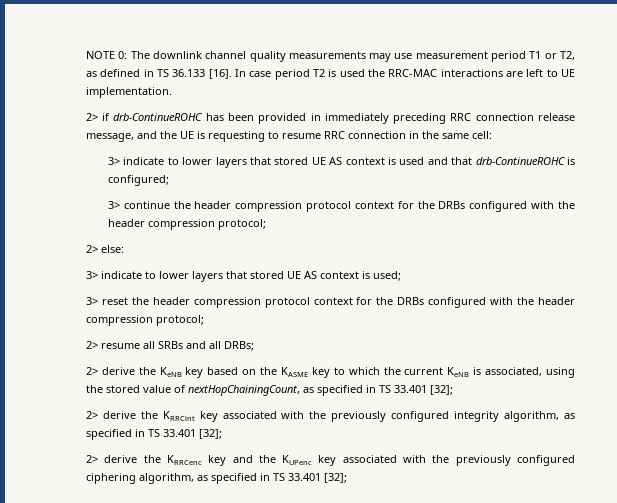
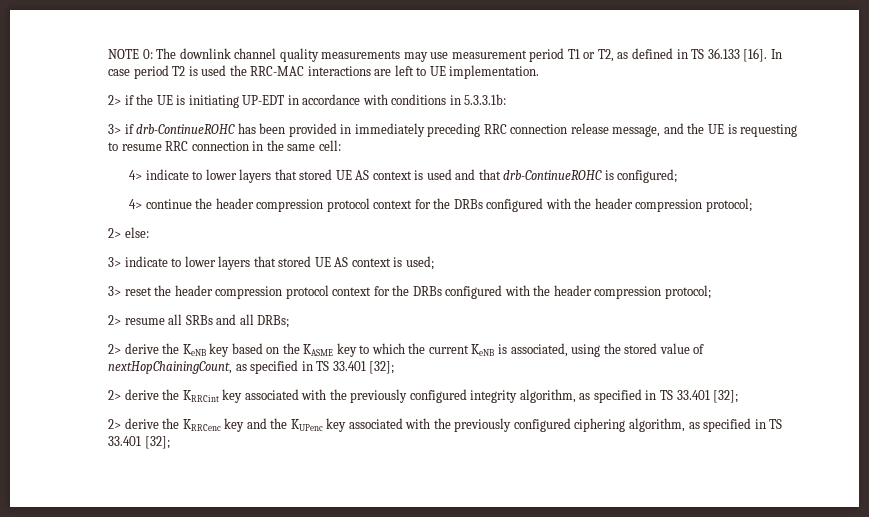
(111, 117) none -> [136,94,507,108] [108,124,134,134] the UE is initiating UP-EDT in accordance with conditions in 5.3.3.1b: // 3> if
[107,157,120,165] 3> -> [128,170,142,180] 4>
[107,201,120,209] 3> -> [128,199,142,209] 4>

